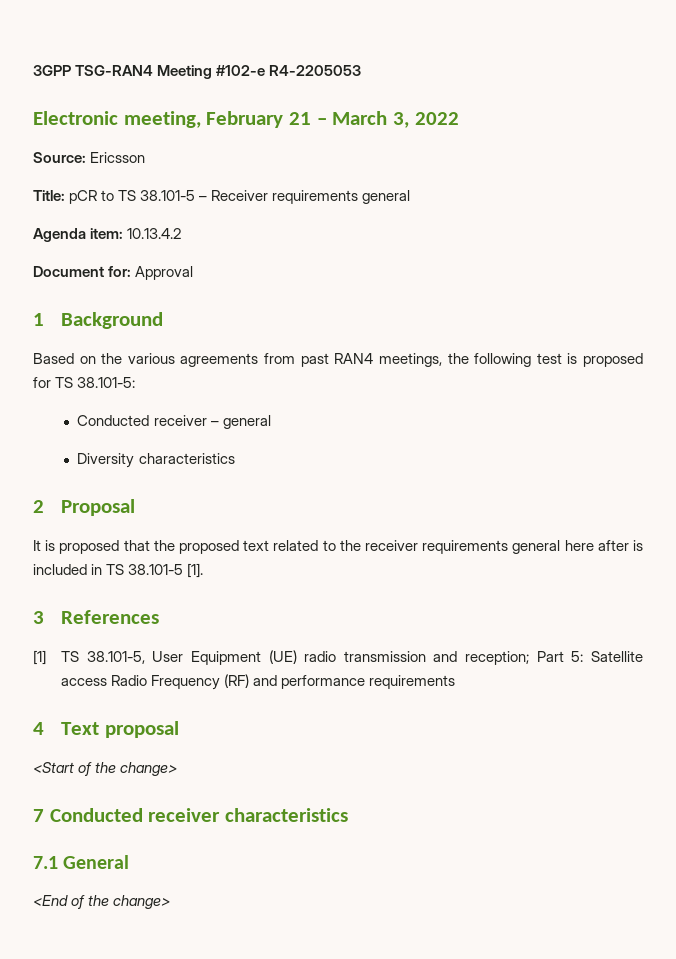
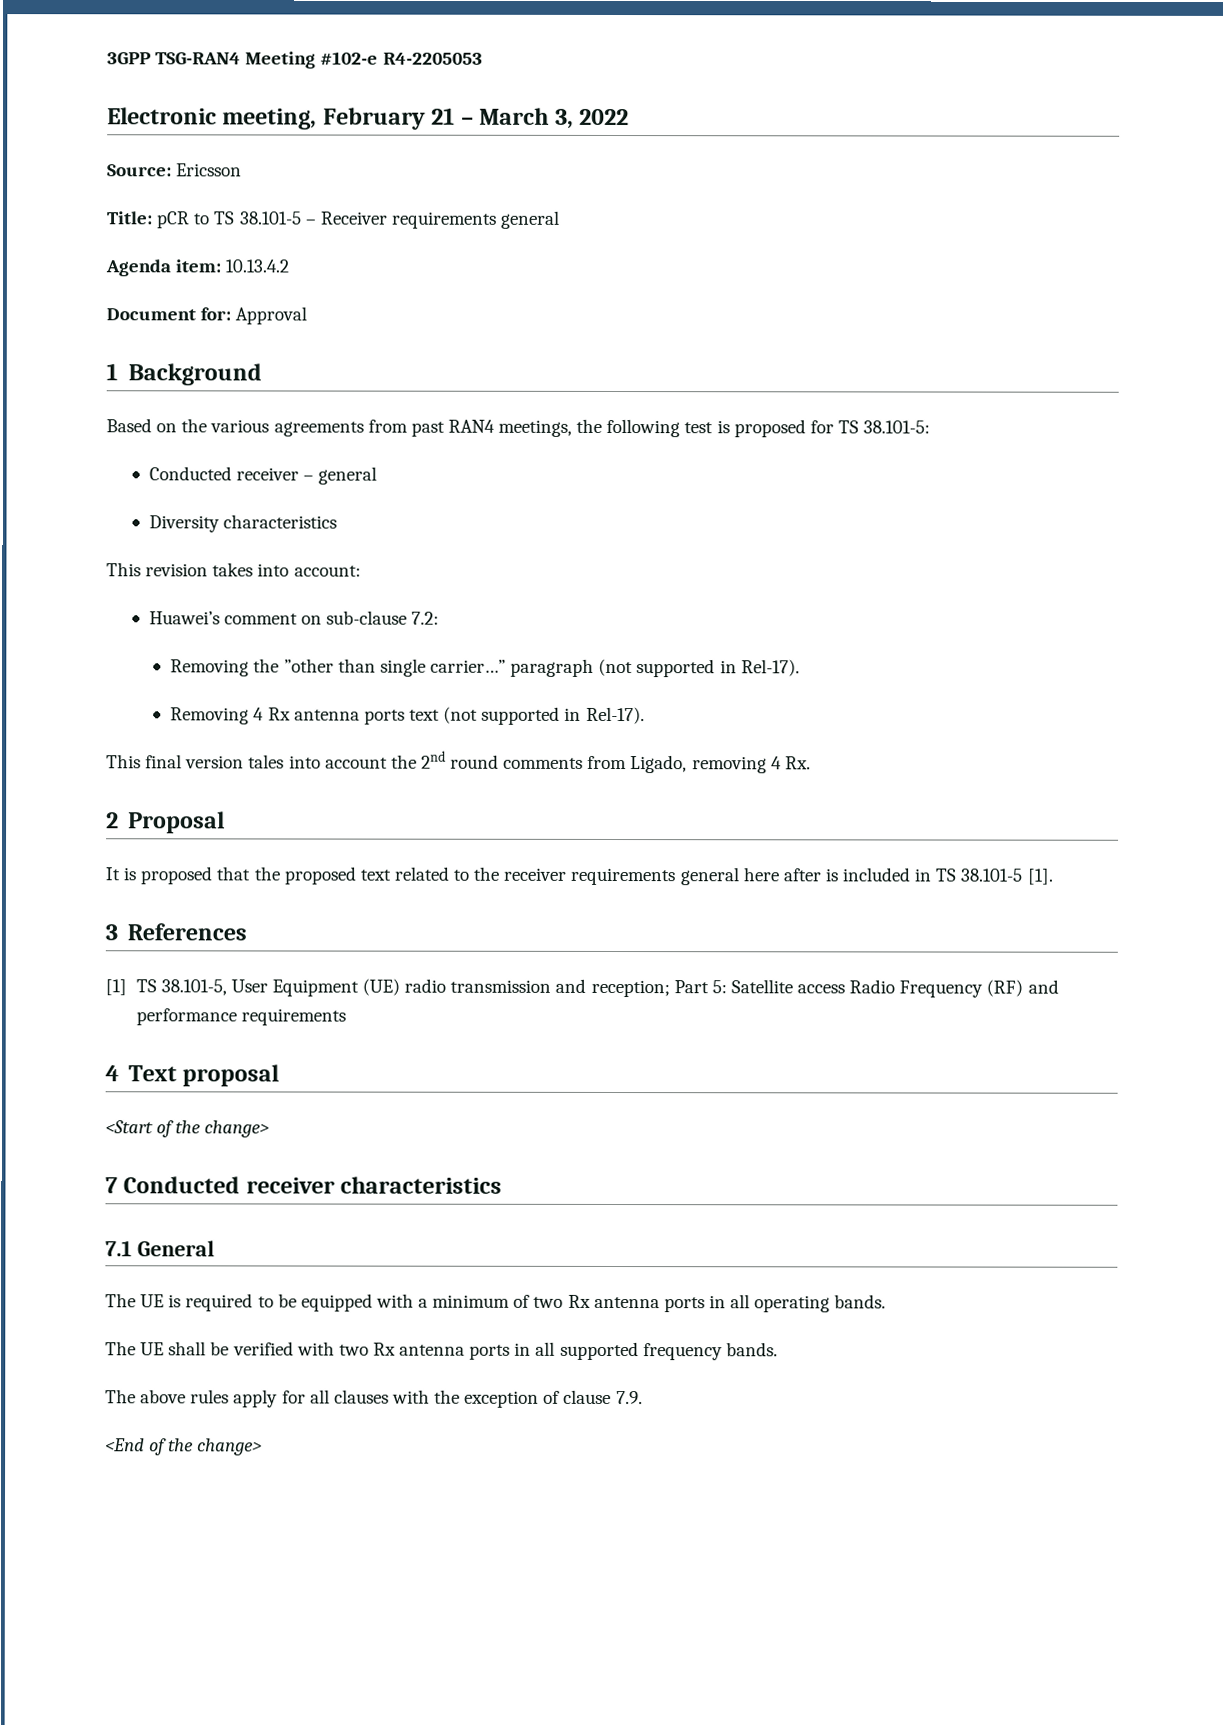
(235, 458) none -> [106,562,361,577] [148,610,440,625] [170,658,800,678] [170,706,645,725] [106,750,811,774] // This revision takes into account: // Huawei’s comment on sub-clause 7.2: // Removing the ”other than single carrier…” paragraph (not supported in Rel-17). // Removing 4 Rx antenna ports text (not supported in Rel-17). // This final version tales into account the 2nd round comments from Ligado, removing 4 Rx.
(130, 862) none -> [105,1293,887,1313] [105,1341,778,1361] [105,1389,643,1408] // The UE is required to be equipped with a minimum of two Rx antenna ports in all operating bands. // The UE shall be verified with two Rx antenna ports in all supported frequency bands. // The above rules apply for all clauses with the exception of clause 7.9.

